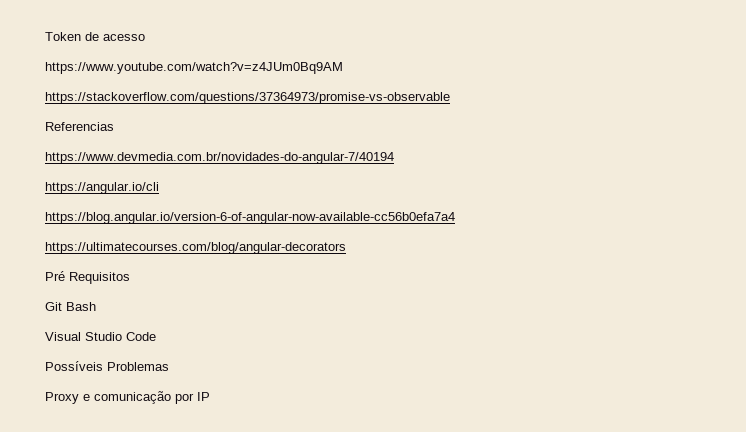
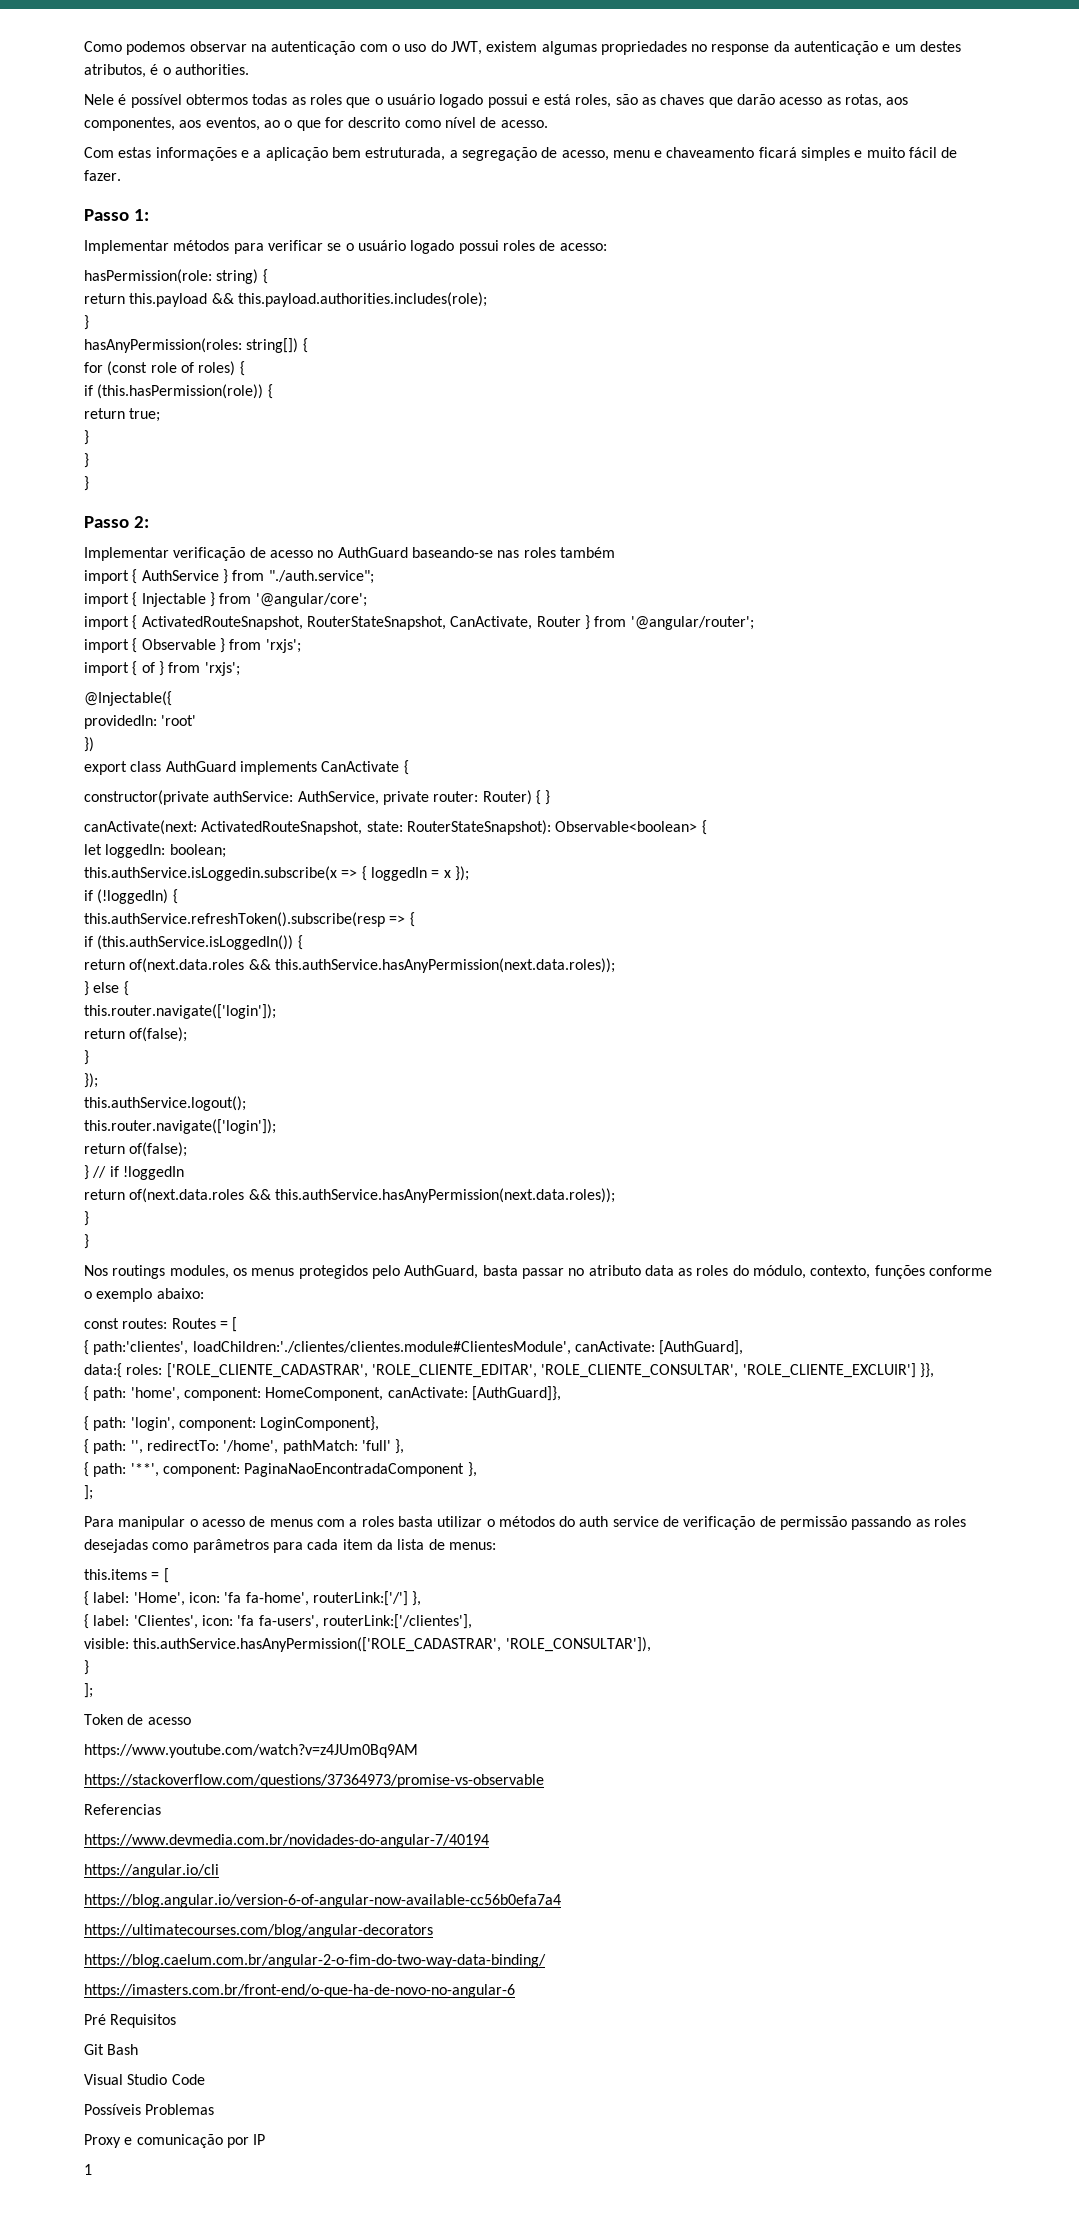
(45, 36) none -> [84,41,962,55] [84,64,249,78] [84,94,909,108] [84,117,548,131] [84,147,958,161] [84,170,121,181] [84,209,149,221] [84,240,607,254] [84,269,268,284] [84,292,487,307] [84,315,89,330] [84,338,308,353] [84,361,245,376] [84,384,273,399] [84,408,161,422] [84,430,89,445] [84,453,89,468] [84,476,89,491] [84,516,149,528] [84,547,615,561] [84,569,374,584] [84,592,367,607] [84,615,754,630] [84,638,301,653] [84,661,240,676] [84,691,172,706] [84,715,197,729] [84,737,94,752] [84,760,409,775] [84,790,551,805] [84,820,707,835] [84,844,226,858] [84,866,469,881] [84,889,178,904] [84,912,415,927] [84,935,303,950] [84,958,615,973] [84,981,129,996] [84,1004,276,1019] [84,1027,188,1042] [84,1050,89,1065] [84,1073,98,1088] [84,1096,246,1111] [84,1119,276,1134] [84,1142,188,1157] [84,1165,184,1180] [84,1188,615,1203] [84,1211,89,1226] [84,1234,89,1249] [84,1265,993,1279] [84,1288,204,1302] [84,1317,238,1332] [84,1340,744,1355] [84,1363,934,1378] [84,1386,561,1401] [84,1416,380,1431] [84,1439,405,1454] [84,1462,477,1477] [84,1485,93,1500] [84,1516,967,1530] [84,1539,496,1553] [84,1568,169,1583] [84,1591,422,1606] [84,1614,472,1629] [84,1637,651,1652] [84,1660,89,1675] [84,1683,93,1698] Como podemos observar na autenticação com o uso do JWT, existem algumas propriedades no response da autenticação e um destes atributos, é o authorities. // Nele é possível obtermos todas as roles que o usuário logado possui e está roles, são as chaves que darão acesso as rotas, aos componentes, aos eventos, ao o que for descrito como nível de acesso. // Com estas informações e a aplicação bem estruturada, a segregação de acesso, menu e chaveamento ficará simples e muito fácil de fazer. // Passo 1: // Implementar métodos para verificar se o usuário logado possui roles de acesso: // hasPermission(role: string) { // return this.payload && this.payload.authorities.includes(role); // } // hasAnyPermission(roles: string[]) { // for (const role of roles) { // if (this.hasPermission(role)) { // return true; // } // } // } // Passo 2: // Implementar verificação de acesso no AuthGuard baseando-se nas roles também // import { AuthService } from "./auth.service"; // import { Injectable } from '@angular/core'; // import { ActivatedRouteSnapshot, RouterStateSnapshot, CanActivate, Router } from '@angular/router'; // import { Observable } from 'rxjs'; // import { of } from 'rxjs'; // @Injectable({ // providedIn: 'root' // }) // export class AuthGuard implements CanActivate { // constructor(private authService: AuthService, private router: Router) { } // canActivate(next: ActivatedRouteSnapshot, state: RouterStateSnapshot): Observable<boolean> { // let loggedIn: boolean; // this.authService.isLoggedin.subscribe(x => { loggedIn = x }); // if (!loggedIn) { // this.authService.refreshToken().subscribe(resp => { // if (this.authService.isLoggedIn()) { // return of(next.data.roles && this.authService.hasAnyPermission(next.data.roles)); // } else { // this.router.navigate(['login']); // return of(false); // } // }); // this.authService.logout(); // this.router.navigate(['login']); // return of(false); // } // if !loggedIn // return of(next.data.roles && this.authService.hasAnyPermission(next.data.roles)); // } // } // Nos routings modules, os menus protegidos pelo AuthGuard, basta passar no atributo data as roles do módulo, contexto, funções conforme o exemplo abaixo: // const routes: Routes = [ // { path:'clientes', loadChildren:'./clientes/clientes.module#ClientesModule', canActivate: [AuthGuard], // data:{ roles: ['ROLE_CLIENTE_CADASTRAR', 'ROLE_CLIENTE_EDITAR', 'ROLE_CLIENTE_CONSULTAR', 'ROLE_CLIENTE_EXCLUIR'] }}, // { path: 'home', component: HomeComponent, canActivate: [AuthGuard]}, // { path: 'login', component: LoginComponent}, // { path: '', redirectTo: '/home', pathMatch: 'full' }, // { path: '**', component: PaginaNaoEncontradaComponent }, // ]; // Para manipular o acesso de menus com a roles basta utilizar o métodos do auth service de verificação de permissão passando as roles desejadas como parâmetros para cada item da lista de menus: // this.items = [ // { label: 'Home', icon: 'fa fa-home', routerLink:['/'] }, // { label: 'Clientes', icon: 'fa fa-users', routerLink:['/clientes'], // visible: this.authService.hasAnyPermission(['ROLE_CADASTRAR', 'ROLE_CONSULTAR']), // } // ]; //
(346, 248) none -> [84,1954,546,1968] [84,1984,515,1998] // https://blog.caelum.com.br/angular-2-o-fim-do-two-way-data-binding/ // https://imasters.com.br/front-end/o-que-ha-de-novo-no-angular-6
(210, 396) none -> [84,2164,92,2175] // 1

